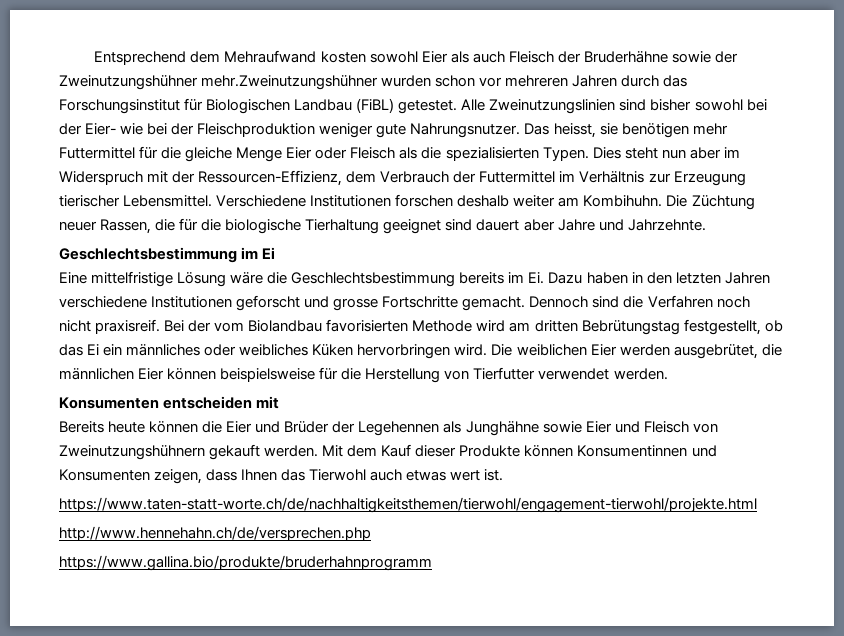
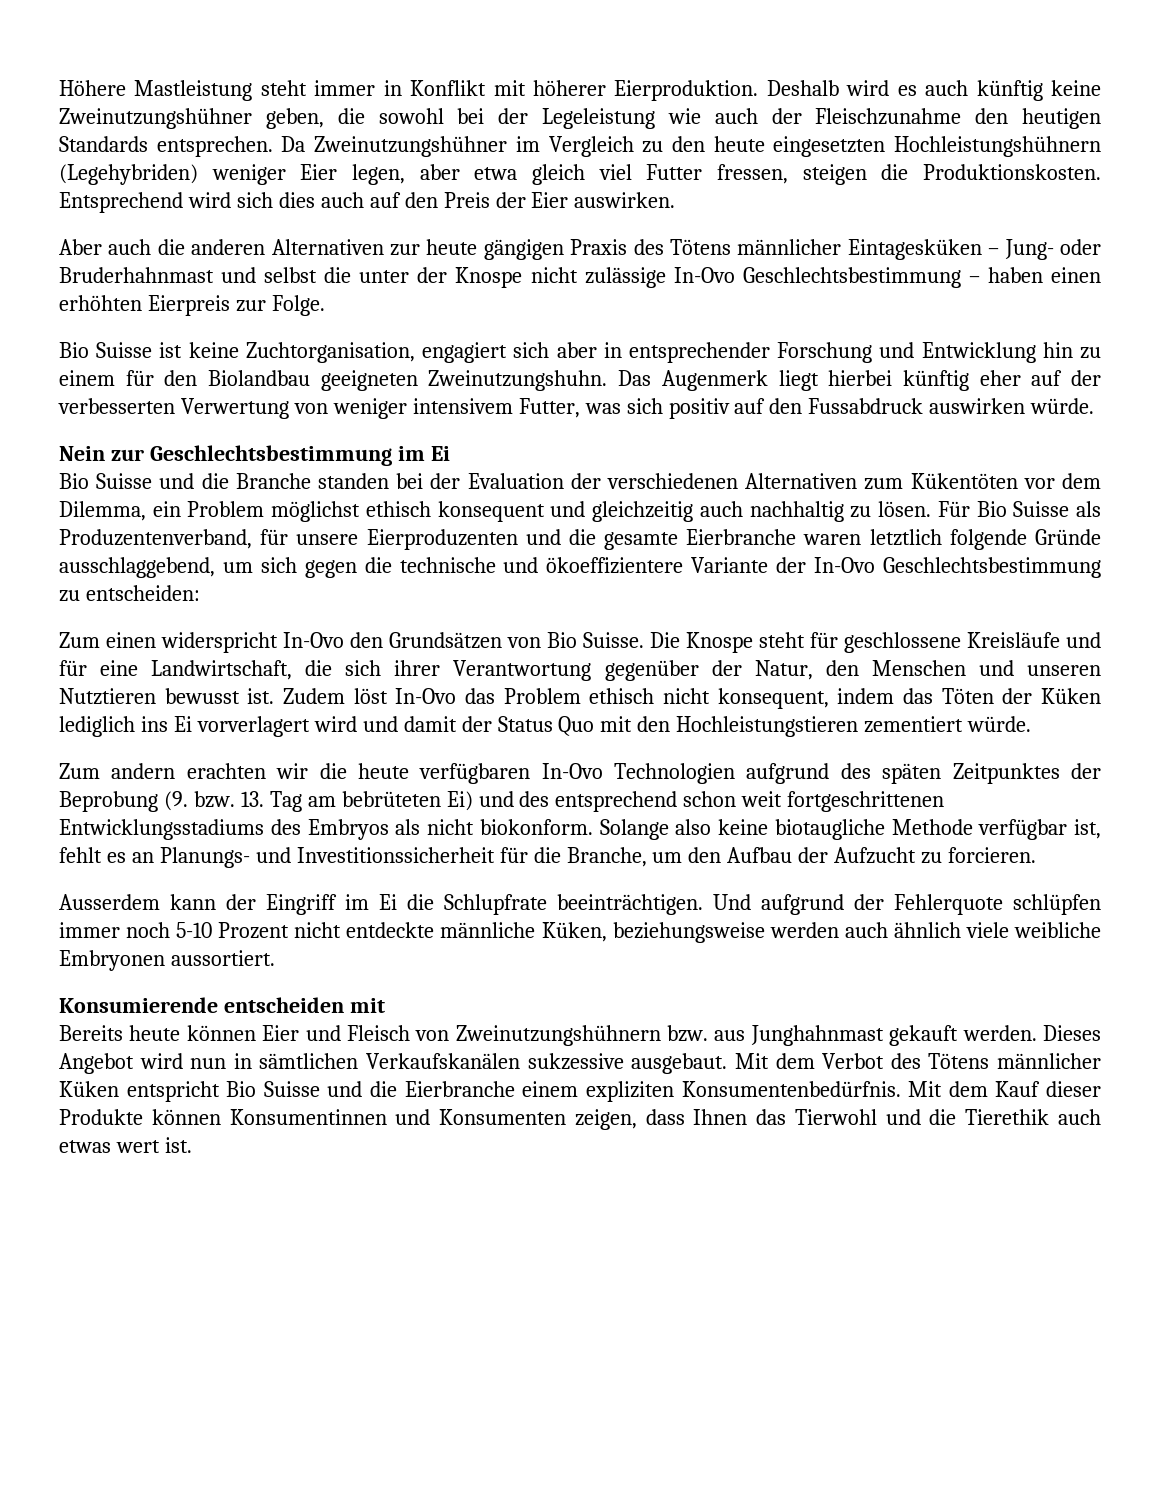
[94,50,738,65] [59,75,688,90] [59,98,767,114] [59,123,728,138] [59,146,740,162] [59,170,746,186] [59,194,755,210] [59,218,706,234] [59,247,276,263] [59,271,770,287] [59,295,750,311] [59,319,783,335] [59,344,782,359] [59,367,668,383] [59,397,159,409] Entsprechend dem Mehraufwand kosten sowohl Eier als auch Fleisch der Bruderhähne sowie der Zweinutzungshühner mehr.Zweinutzungshühner wurden schon vor mehreren Jahren durch das Forschungsinstitut für Biologischen Landbau (FiBL) getestet. Alle Zweinutzungslinien sind bisher sowohl bei der Eier- wie bei der Fleischproduktion weniger gute Nahrungsnutzer. Das heisst, sie benötigen mehr Futtermittel für die gleiche Menge Eier oder Fleisch als die spezialisierten Typen. Dies steht nun aber im Widerspruch mit der Ressourcen-Effizienz, dem Verbrauch der Futtermittel im Verhältnis zur Erzeugung tierischer Lebensmittel. Verschiedene Institutionen forschen deshalb weiter am Kombihuhn. Die Züchtung neuer Rassen, die für die biologische Tierhaltung geeignet sind dauert aber Jahre und Jahrzehnte. // Geschlechtsbestimmung im Ei // Eine mittelfristige Lösung wäre die Geschlechtsbestimmung bereits im Ei. Dazu haben in den letzten Jahren verschiedene Institutionen geforscht und grosse Fortschritte gemacht. Dennoch sind die Verfahren noch nicht praxisreif. Bei der vom Biolandbau favorisierten Methode wird am dritten Bebrütungstag festgestellt, ob das Ei ein männliches oder weibliches Küken hervorbringen wird. Die weiblichen Eier werden ausgebrütet, die männlichen Eier können beispielsweise für die Herstellung von Tierfutter verwendet werden. // Konsumenten -> [59,80,1102,101] [59,108,1102,129] [59,136,1102,157] [59,164,1101,185] [59,192,676,213] [59,239,1101,260] [59,267,1102,288] [59,295,325,316] [59,342,1101,363] [59,370,1102,391] [58,398,1095,419] [59,445,450,466] [59,473,1102,490] [59,501,1102,522] [59,529,1102,550] [59,557,1101,578] [59,585,200,602] [59,632,1101,653] [59,660,1101,681] [59,688,1101,709] [59,716,1032,737] [59,763,1101,784] [59,791,945,812] [59,819,1101,840] [59,847,1037,868] [59,894,1101,915] [59,922,1101,943] [59,950,275,971] [59,997,218,1013] Höhere Mastleistung steht immer in Konflikt mit höherer Eierproduktion. Deshalb wird es auch künftig keine Zweinutzungshühner geben, die sowohl bei der Legeleistung wie auch der Fleischzunahme den heutigen Standards entsprechen. Da Zweinutzungshühner im Vergleich zu den heute eingesetzten Hochleistungshühnern (Legehybriden) weniger Eier legen, aber etwa gleich viel Futter fressen, steigen die Produktionskosten. Entsprechend wird sich dies auch auf den Preis der Eier auswirken. // Aber auch die anderen Alternativen zur heute gängigen Praxis des Tötens männlicher Eintagesküken – Jung- oder Bruderhahnmast und selbst die unter der Knospe nicht zulässige In-Ovo Geschlechtsbestimmung – haben einen erhöhten Eierpreis zur Folge. // Bio Suisse ist keine Zuchtorganisation, engagiert sich aber in entsprechender Forschung und Entwicklung hin zu einem für den Biolandbau geeigneten Zweinutzungshuhn. Das Augenmerk liegt hierbei künftig eher auf der verbesserten Verwertung von weniger intensivem Futter, was sich positiv auf den Fussabdruck auswirken würde. // Nein zur Geschlechtsbestimmung im Ei // Bio Suisse und die Branche standen bei der Evaluation der verschiedenen Alternativen zum Kükentöten vor dem Dilemma, ein Problem möglichst ethisch konsequent und gleichzeitig auch nachhaltig zu lösen. Für Bio Suisse als Produzentenverband, für unsere Eierproduzenten und die gesamte Eierbranche waren letztlich folgende Gründe ausschlaggebend, um sich gegen die technische und ökoeffizientere Variante der In-Ovo Geschlechtsbestimmung zu entscheiden: // Zum einen widerspricht In-Ovo den Grundsätzen von Bio Suisse. Die Knospe steht für geschlossene Kreisläufe und für eine Landwirtschaft, die sich ihrer Verantwortung gegenüber der Natur, den Menschen und unseren Nutztieren bewusst ist. Zudem löst In-Ovo das Problem ethisch nicht konsequent, indem das Töten der Küken lediglich ins Ei vorverlagert wird und damit der Status Quo mit den Hochleistungstieren zementiert würde. // Zum andern erachten wir die heute verfügbaren In-Ovo Technologien aufgrund des späten Zeitpunktes der Beprobung (9. bzw. 13. Tag am bebrüteten Ei) und des entsprechend schon weit fortgeschrittenen Entwicklungsstadiums des Embryos als nicht biokonform. Solange also keine biotaugliche Methode verfügbar ist, fehlt es an Planungs- und Investitionssicherheit für die Branche, um den Aufbau der Aufzucht zu forcieren. // Ausserdem kann der Eingriff im Ei die Schlupfrate beeinträchtigen. Und aufgrund der Fehlerquote schlüpfen immer noch 5-10 Prozent nicht entdeckte männliche Küken, beziehungsweise werden auch ähnlich viele weibliche Embryonen aussortiert. // Konsumierende
[202,421,582,436] die Eier und Brüder der Legehennen als Junghähne sowie -> (256, 1033) none
[209,444,319,460] gekauft werden. -> [667,1025,1101,1046] [59,1053,1102,1074] [59,1081,901,1102] bzw. aus Junghahnmast gekauft werden. Dieses Angebot wird nun in sämtlichen Verkaufskanälen sukzessive ausgebaut. Mit dem Verbot des Tötens männlicher Küken entspricht Bio Suisse und die Eierbranche einem expliziten Konsumentenbedürfnis.
(367, 475) none -> [885,1109,1050,1125] und die Tierethik
[59,497,757,513] [59,526,371,541] [59,555,432,571] // https://www.taten-statt-worte.ch/de/nachhaltigkeitsthemen/tierwohl/engagement-tierwohl/projekte.html // http://www.hennehahn.ch/de/versprechen.php // https://www.gallina.bio/produkte/bruderhahnprogramm -> (192, 1145) none

